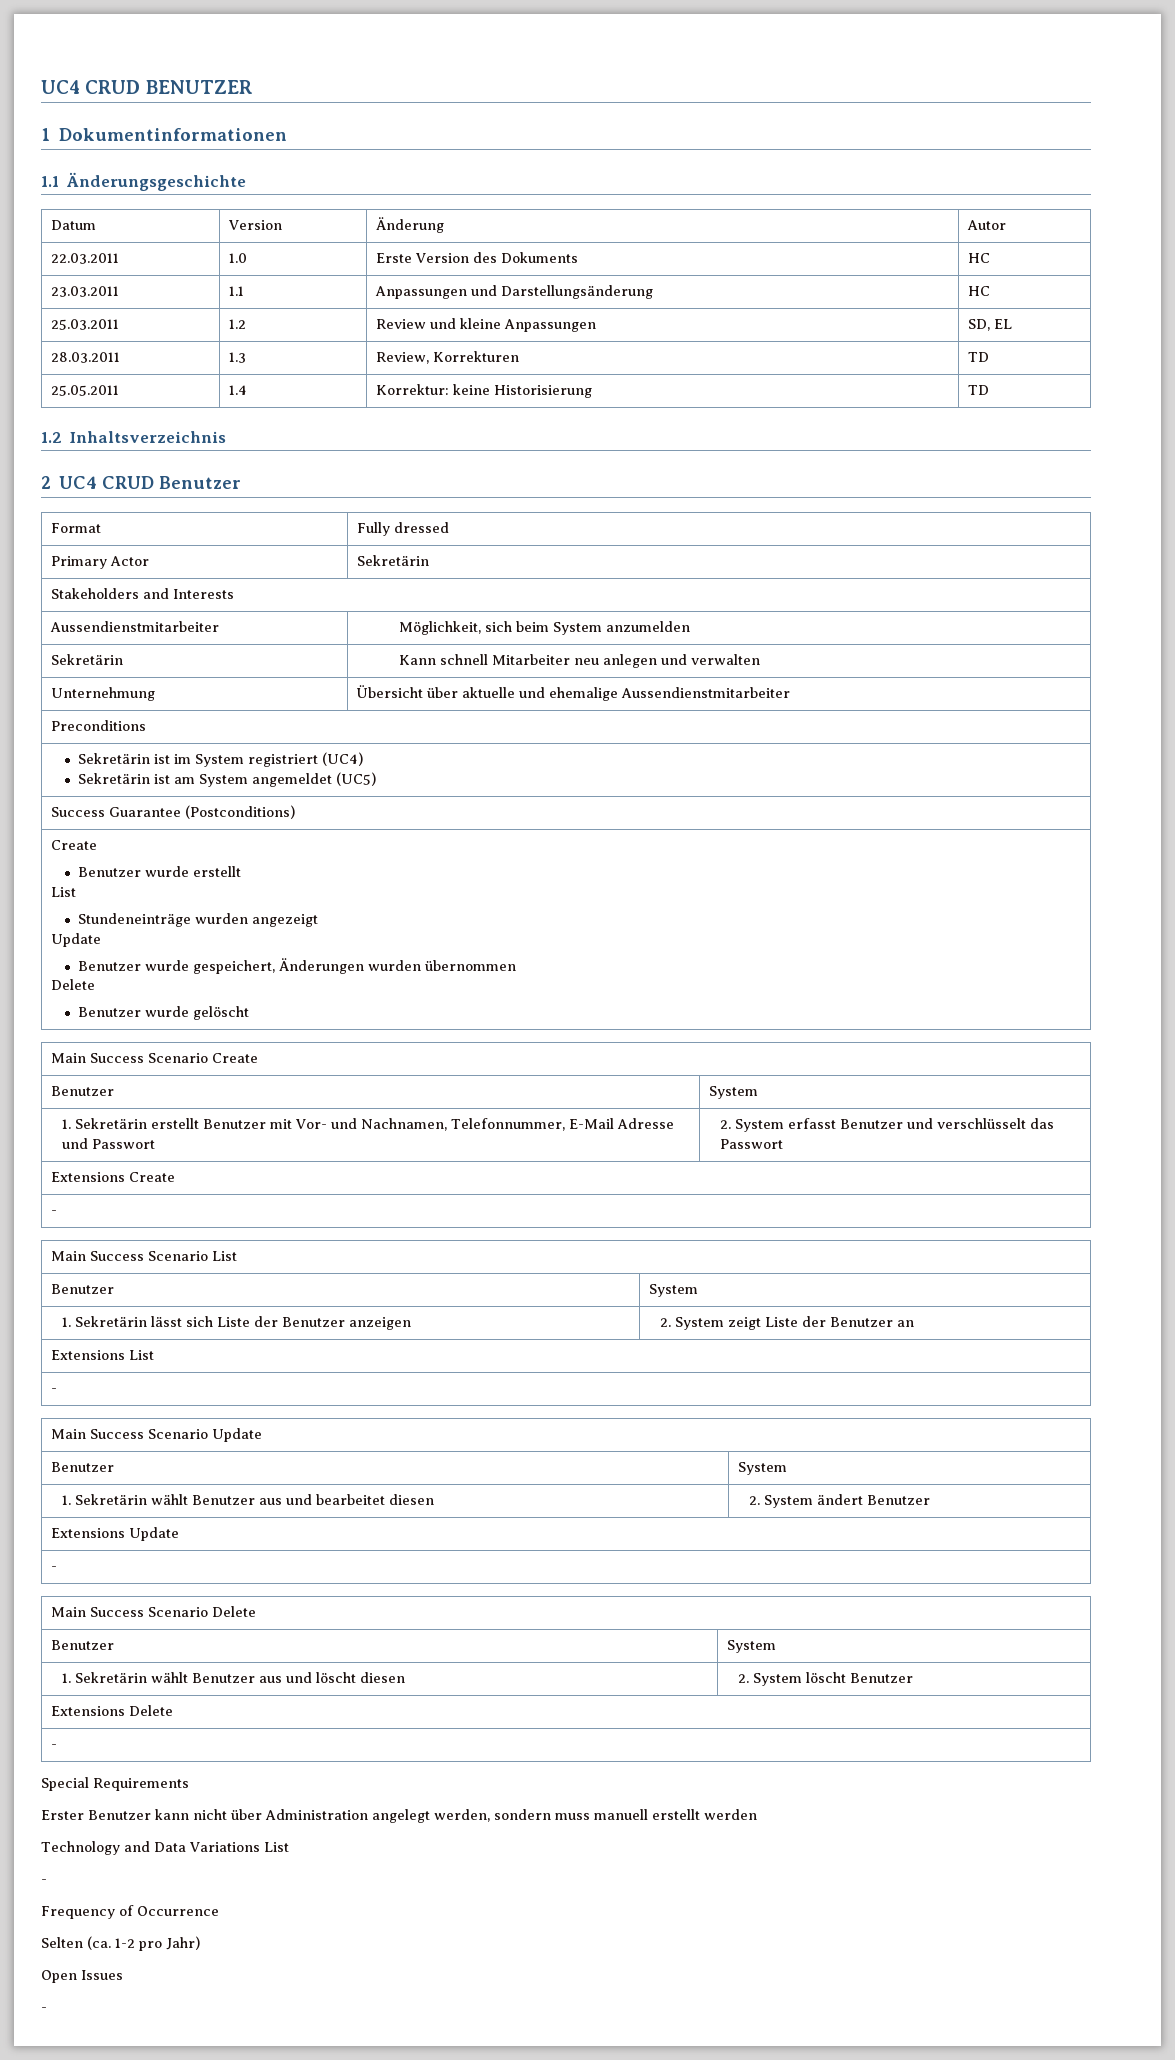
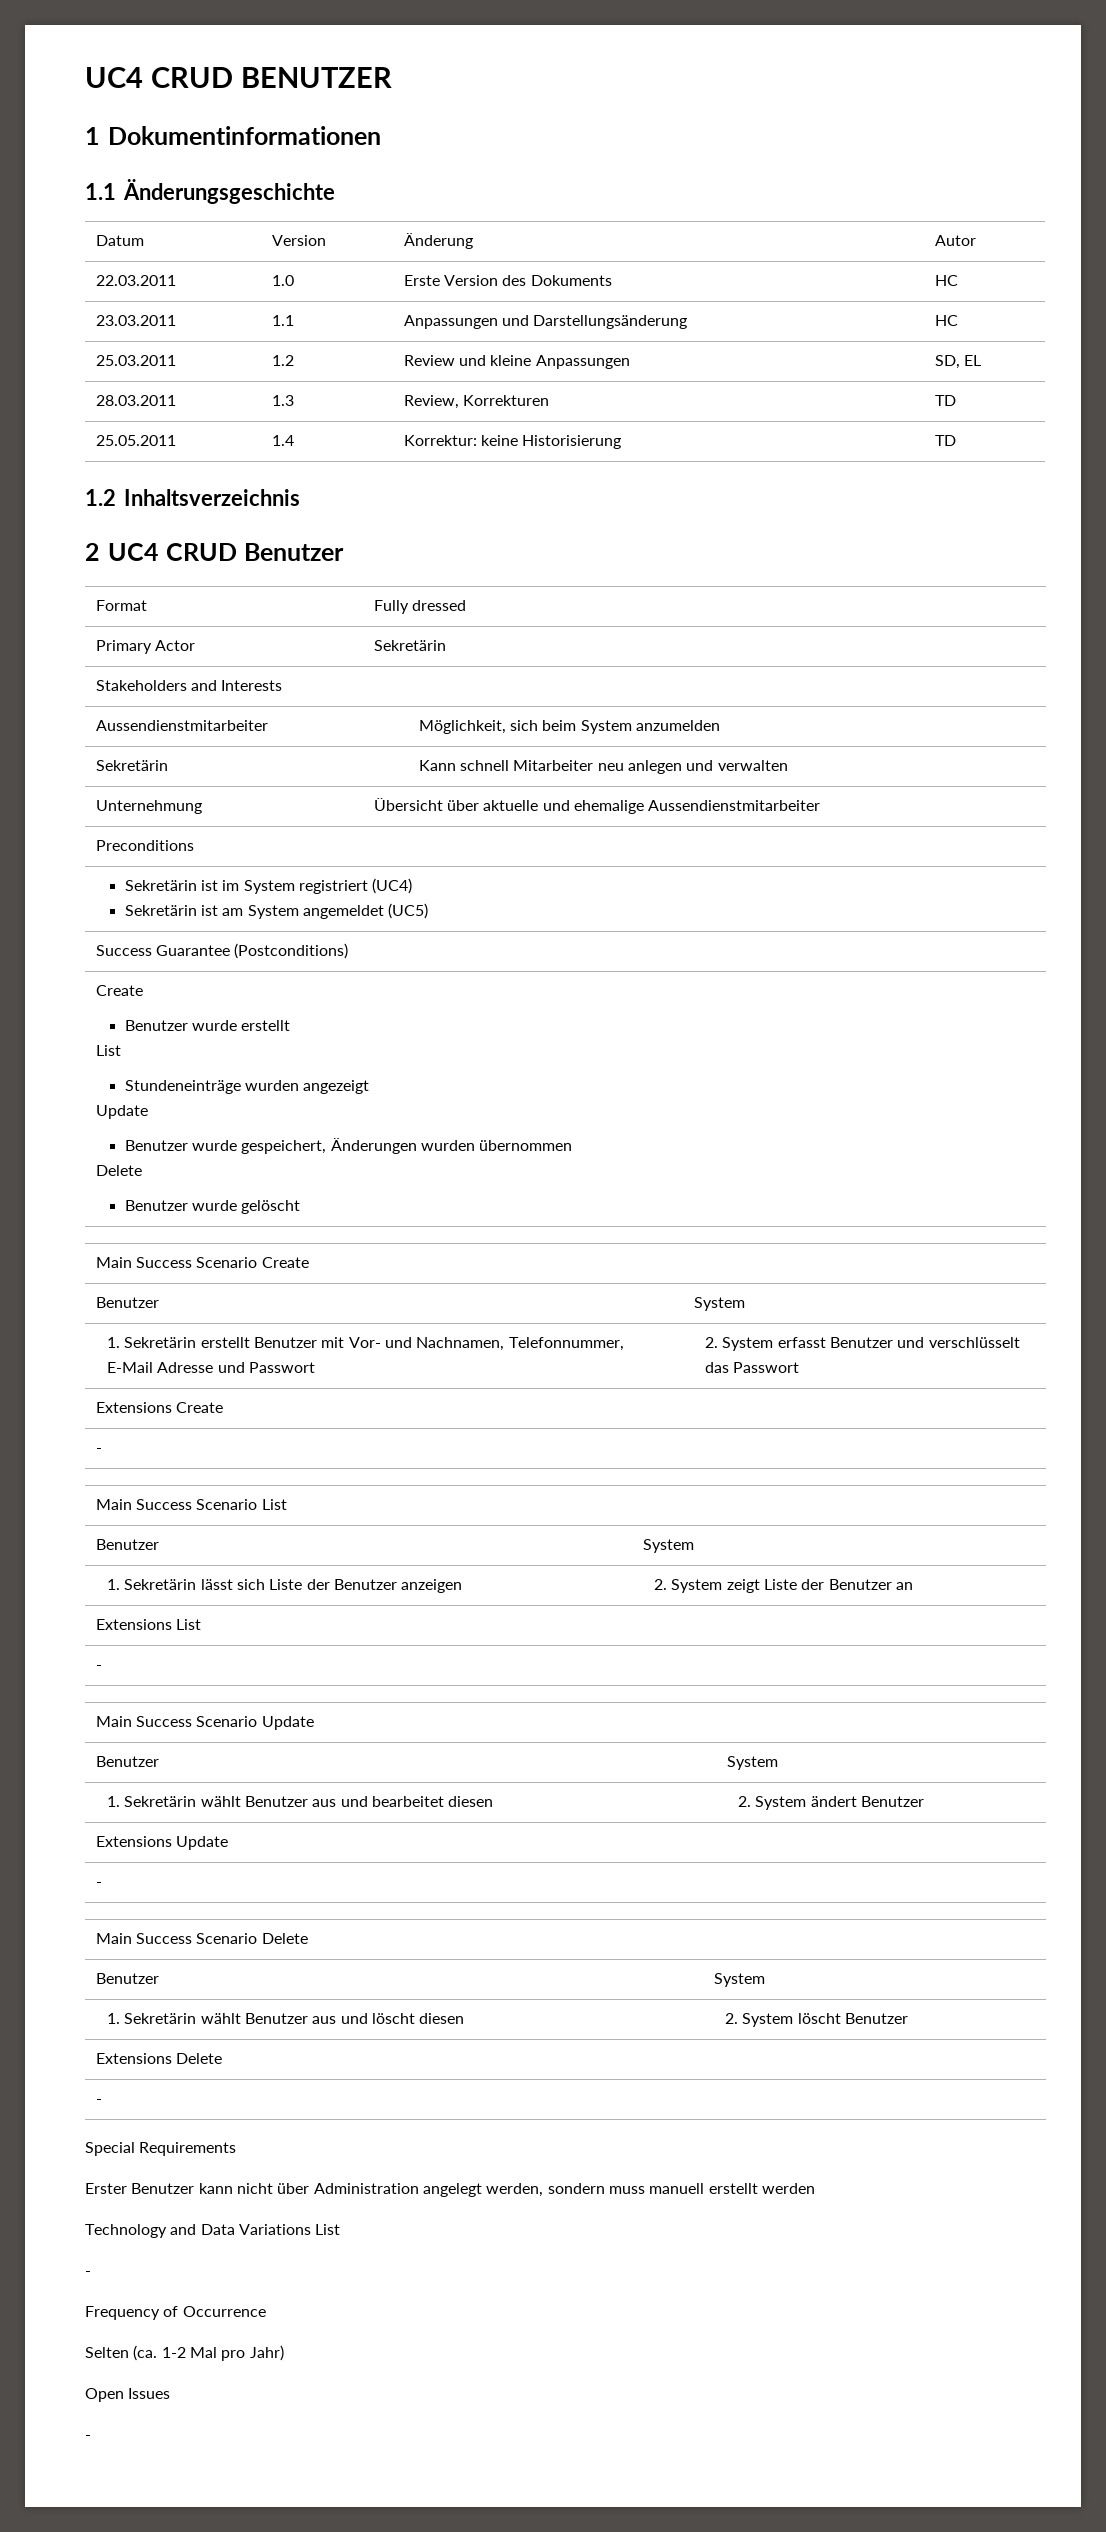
(135, 1943) none -> [189,2347,217,2358] Mal

